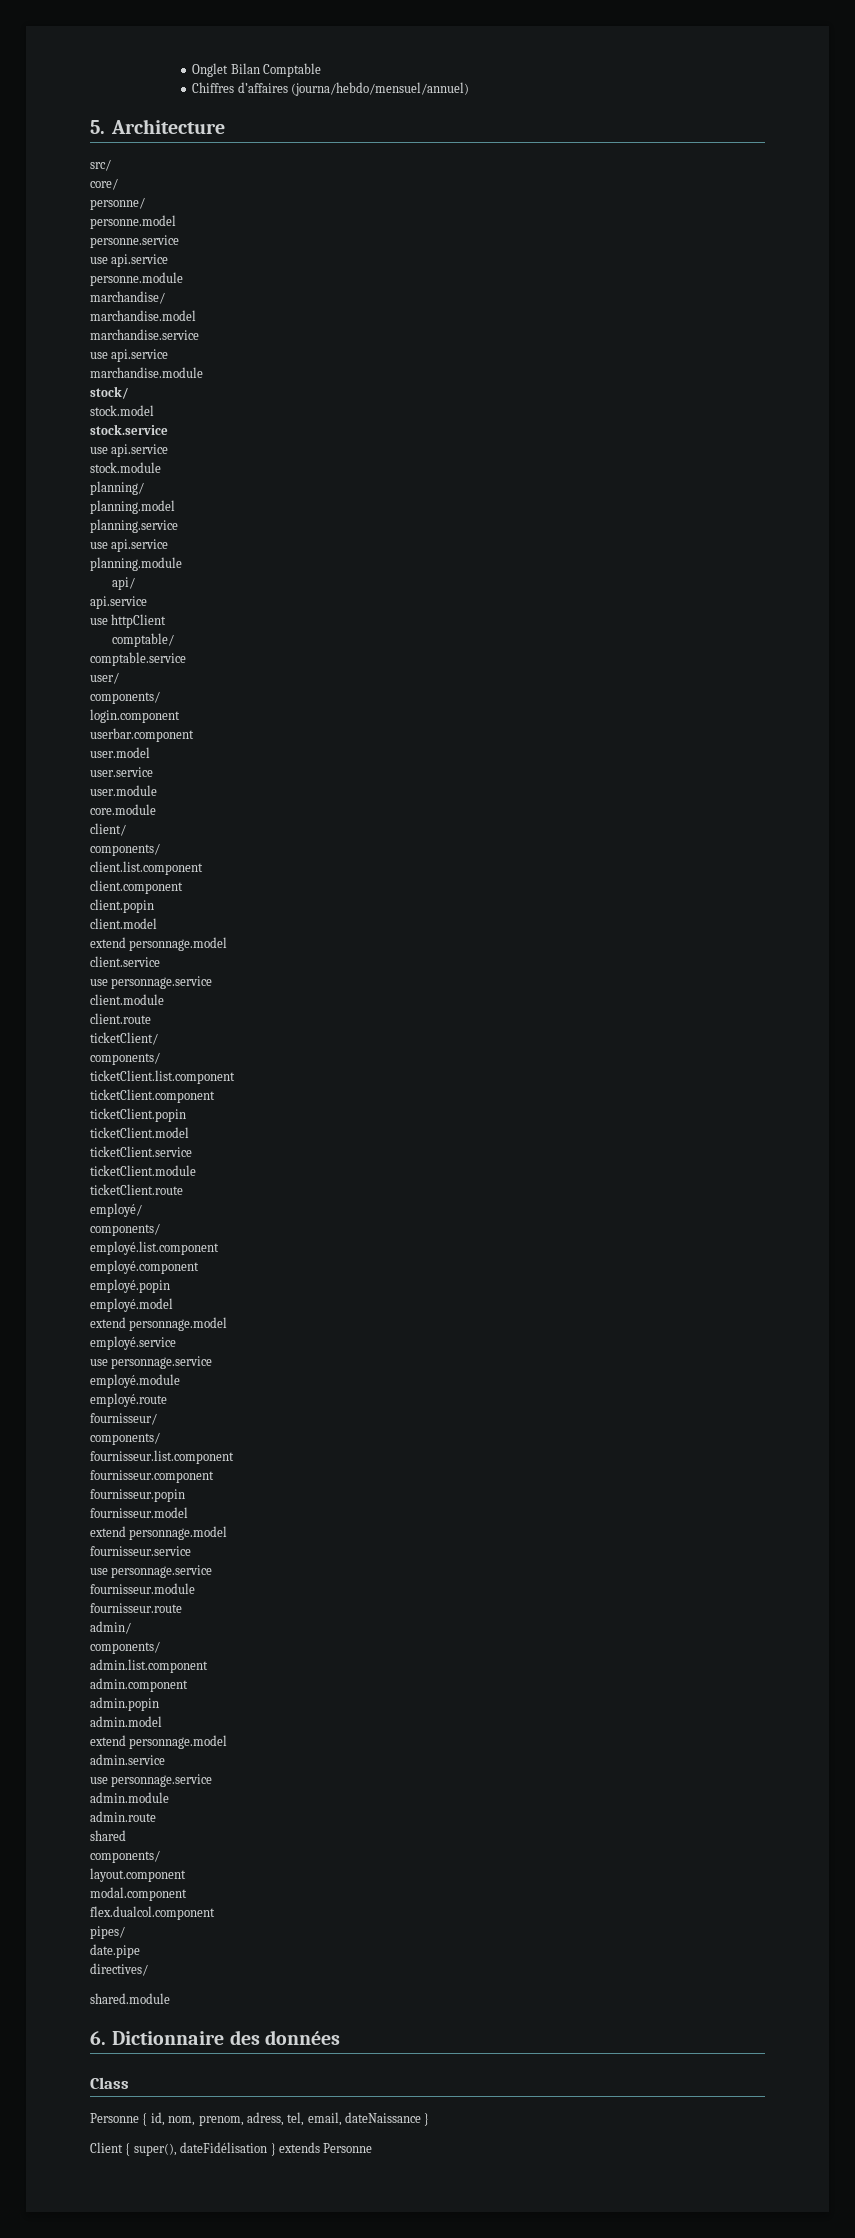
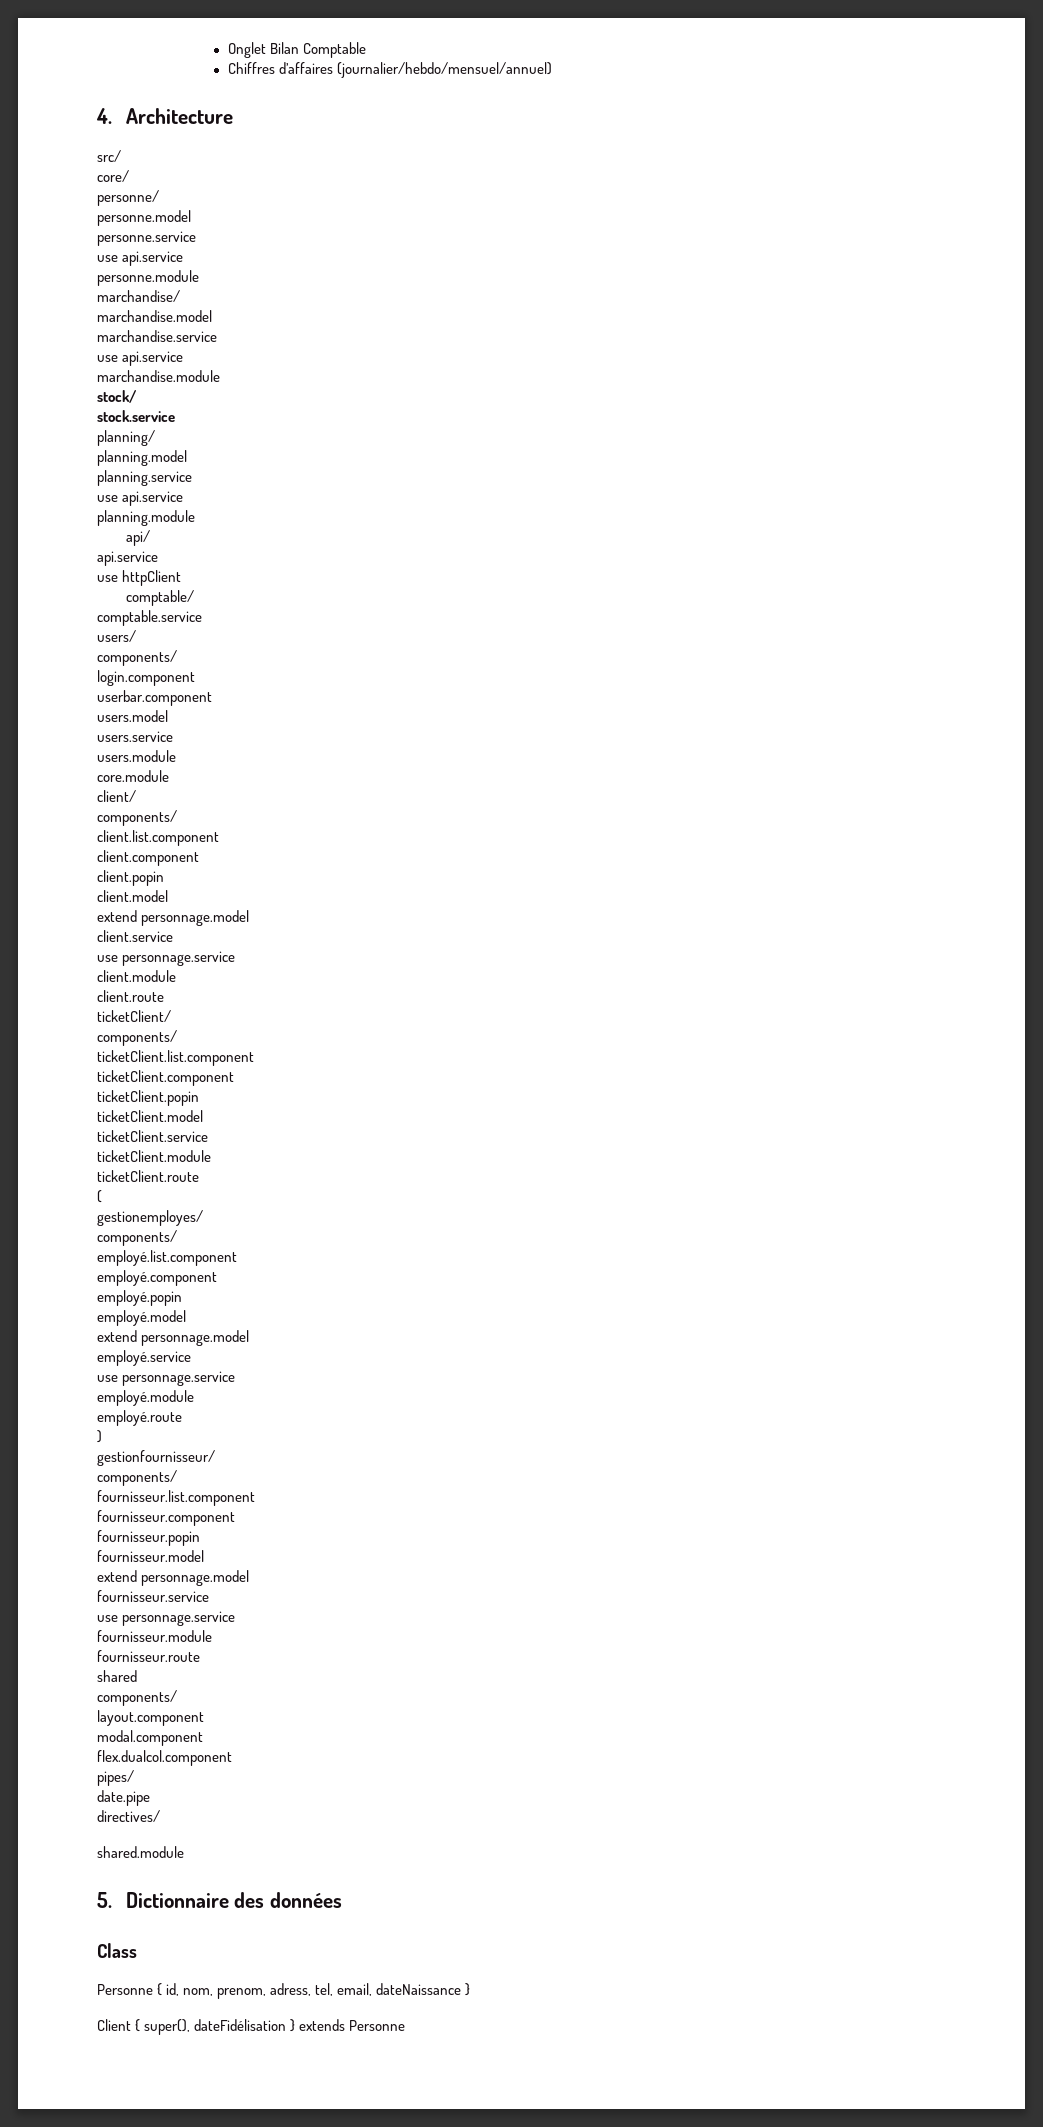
[290,82,469,96] [90,120,105,134] (journa/hebdo/mensuel/annuel) // 5. -> [336,62,552,78] [96,108,112,124] (journalier/hebdo/mensuel/annuel) // 4.
[90,405,154,416] // stock.model -> (136, 396) none
[90,444,169,457] [90,462,161,473] // use api.service // stock.module -> (175, 416) none
[90,672,119,684] user/ -> [97,630,136,642] users/
[90,747,150,758] [90,767,153,777] [90,785,157,796] user.model // user.service // user.module -> [97,710,168,722] [97,731,173,742] [97,750,176,762] users.model // users.service // users.module
[90,1203,142,1217] employé/ -> [97,1190,102,1203] [97,1210,203,1226] ( // gestionemployes/
[90,1413,157,1425] fournisseur/ -> [97,1430,102,1443] [97,1450,215,1466] ) // gestionfournisseur/
[90,1621,131,1634] [90,1641,160,1654] [90,1659,208,1673] [90,1678,188,1692] [90,1697,159,1711] [90,1716,162,1727] [90,1735,228,1749] [90,1754,165,1765] [90,1774,213,1787] [90,1792,169,1803] [90,1811,156,1822] // admin/ // components/ // admin.list.component // admin.component // admin.popin // admin.model // extend personnage.model // admin.service // use personnage.service // admin.module // admin.route -> (200, 1656) none
[90,2031,106,2045] 6. -> [97,1892,112,1908] 5.

